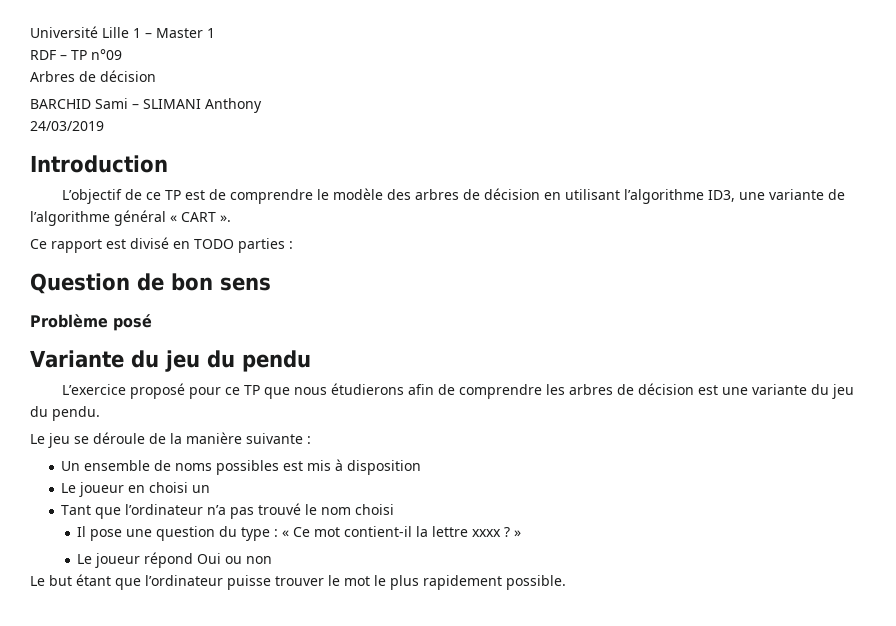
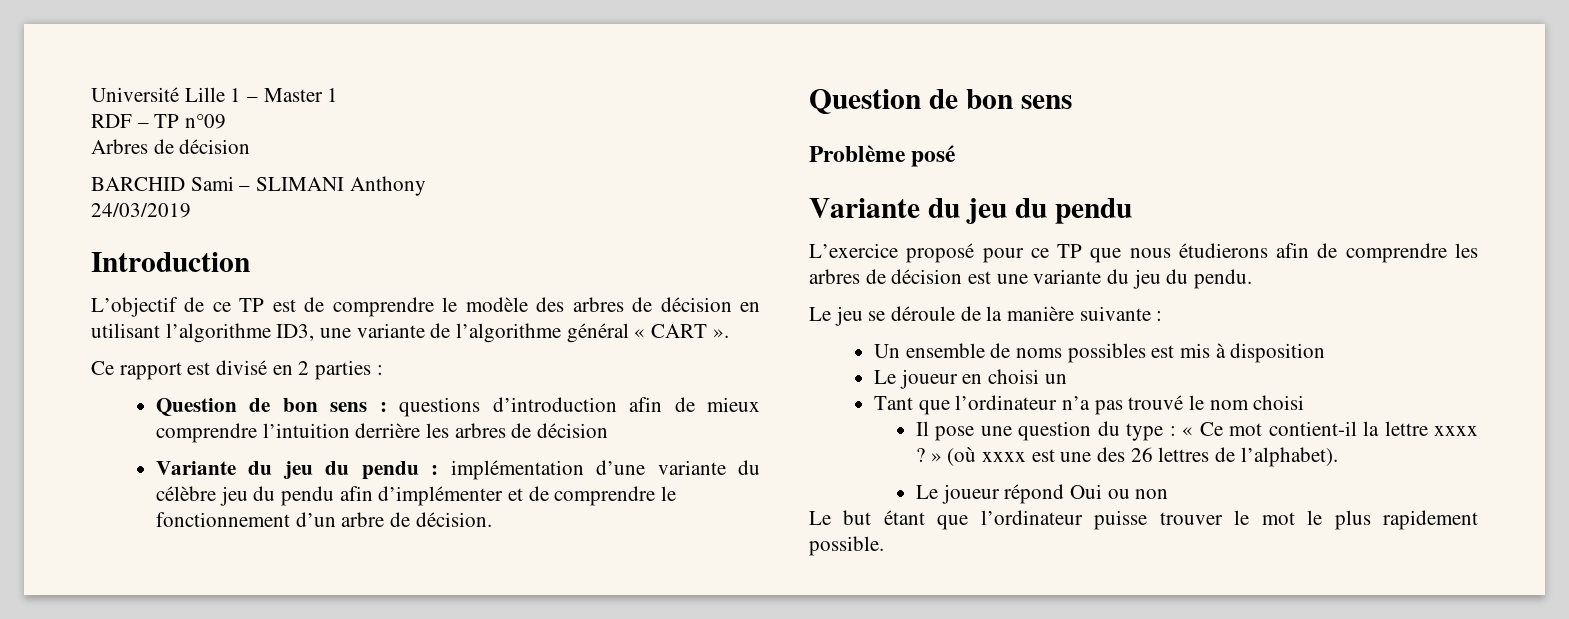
[194,239,234,249] TODO -> [298,361,310,375] 2
(293, 245) none -> [155,397,761,417] [155,423,608,443] [155,460,761,480] [155,486,676,506] [155,512,492,527] // Question de bon sens : questions d’introduction afin de mieux comprendre l’intuition derrière les arbres de décision // Variante du jeu du pendu : implémentation d’une variante du célèbre jeu du pendu afin d’implémenter et de comprendre le fonctionnement d’un arbre de décision.
(522, 533) none -> [947,447,1338,467] (où xxxx est une des 26 lettres de l’alphabet).

